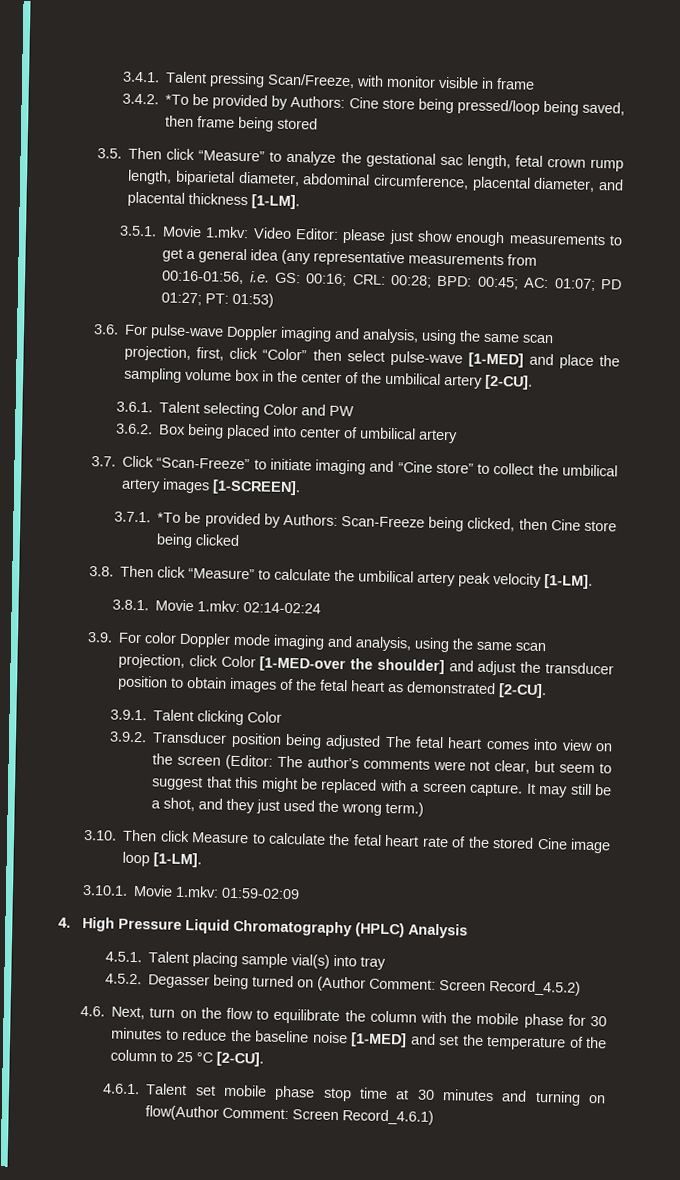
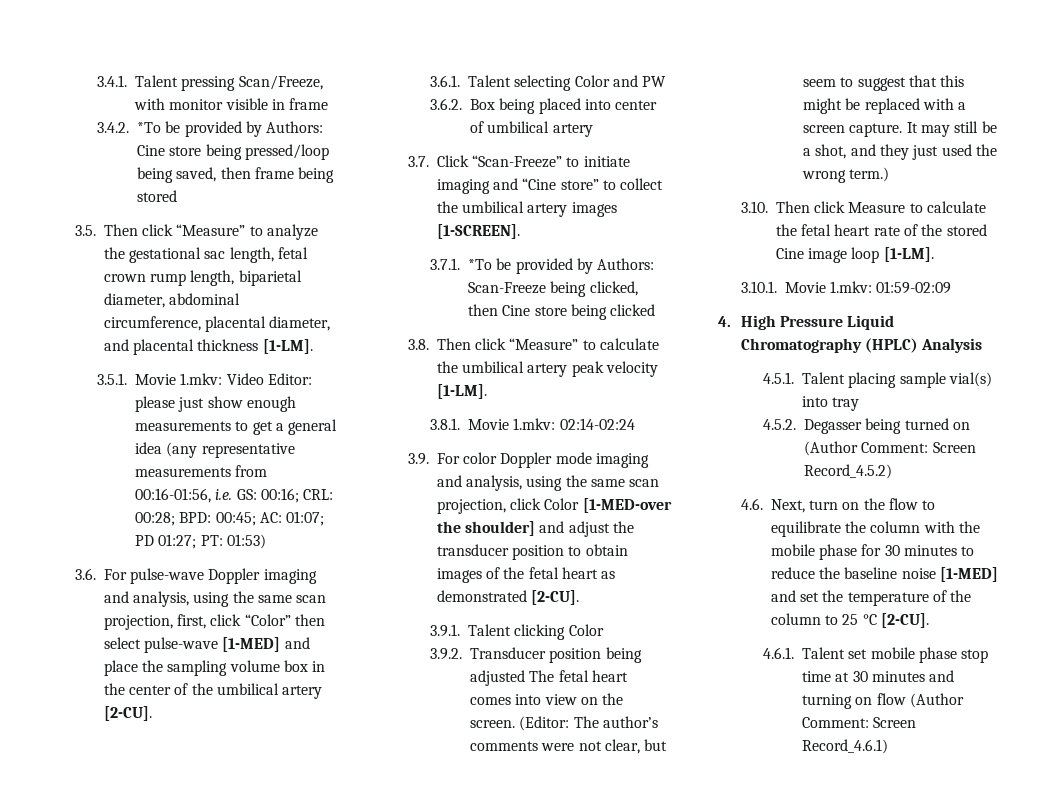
[177,755,222,766] screen -> [470,720,516,728] screen.
[145,1105,220,1121] flow(Author -> [876,693,965,708] flow (Author

